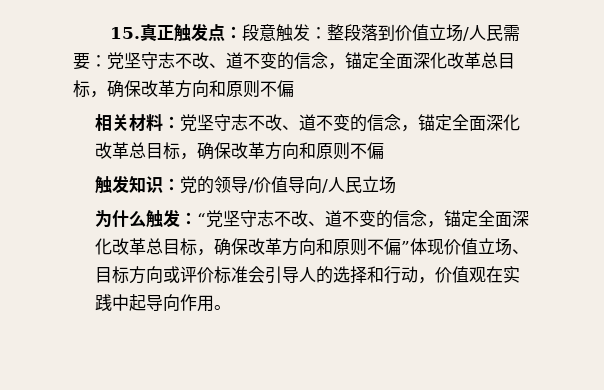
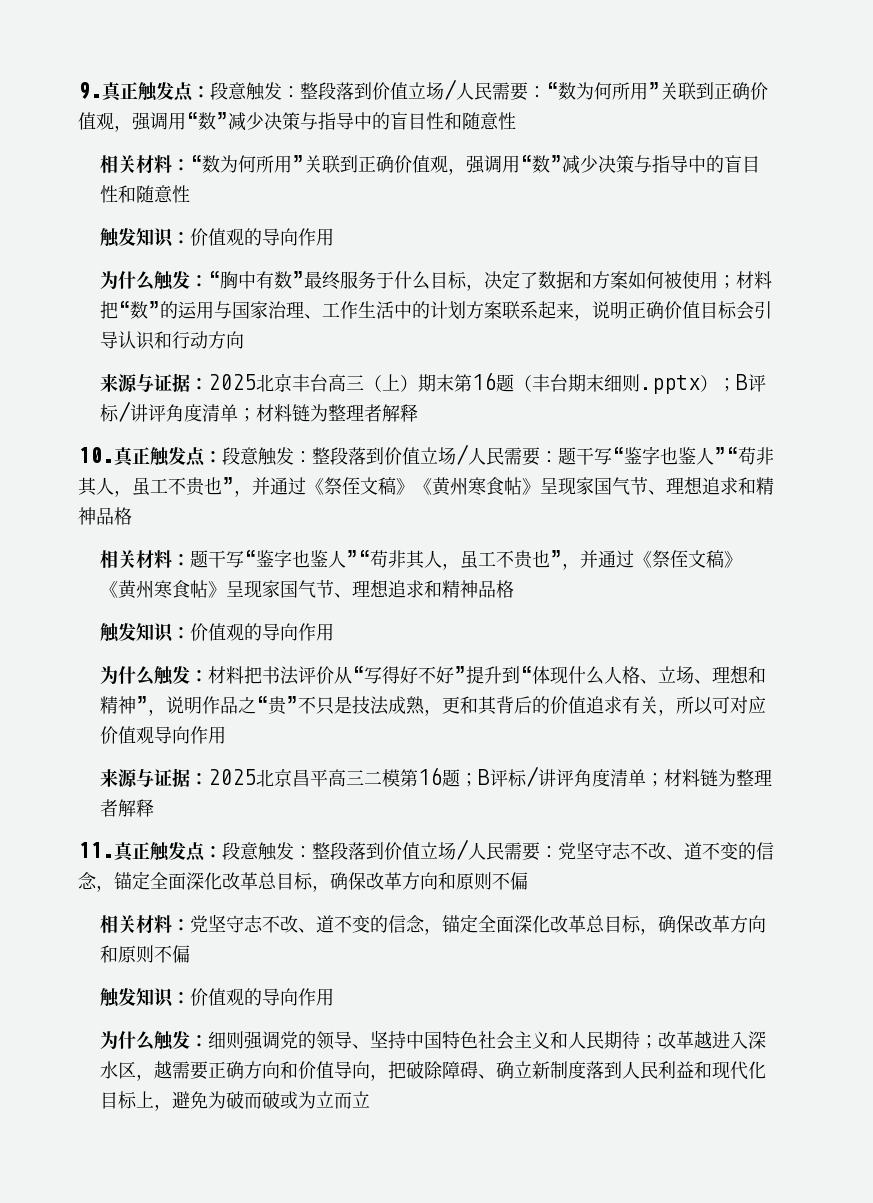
[109,27,140,39] 15. -> [78,79,768,102] [78,112,516,132] [99,155,760,175] [99,185,190,203] [99,228,334,248] [99,270,772,291] [99,301,772,321] [99,331,244,350] [99,372,766,394] [99,401,418,422] [78,444,774,467] [78,476,774,497] [78,507,132,525] [99,549,742,570] [99,579,514,599] [99,623,334,643] [99,665,766,686] [99,696,766,716] [99,726,226,744] [99,766,772,787] [99,799,154,817] [78,842,114,858] 9.真正触发点：段意触发：整段落到价值立场/人民需要：“数为何所用”关联到正确价值观，强调用“数”减少决策与指导中的盲目性和随意性 // 相关材料：“数为何所用”关联到正确价值观，强调用“数”减少决策与指导中的盲目性和随意性 // 触发知识：价值观的导向作用 // 为什么触发：“胸中有数”最终服务于什么目标，决定了数据和方案如何被使用；材料把“数”的运用与国家治理、工作生活中的计划方案联系起来，说明正确价值目标会引导认识和行动方向 // 来源与证据：2025北京丰台高三（上）期末第16题（丰台期末细则.pptx）；B评标/讲评角度清单；材料链为整理者解释 // 10.真正触发点：段意触发：整段落到价值立场/人民需要：题干写“鉴字也鉴人”“苟非其人，虽工不贵也”，并通过《祭侄文稿》《黄州寒食帖》呈现家国气节、理想追求和精神品格 // 相关材料：题干写“鉴字也鉴人”“苟非其人，虽工不贵也”，并通过《祭侄文稿》《黄州寒食帖》呈现家国气节、理想追求和精神品格 // 触发知识：价值观的导向作用 // 为什么触发：材料把书法评价从“写得好不好”提升到“体现什么人格、立场、理想和精神”，说明作品之“贵”不只是技法成熟，更和其背后的价值追求有关，所以可对应价值观导向作用 // 来源与证据：2025北京昌平高三二模第16题；B评标/讲评角度清单；材料链为整理者解释 // 11.
[180,176,397,194] [95,209,530,228] [95,238,530,256] [95,266,521,284] [95,294,232,312] 党的领导/价值导向/人民立场 // 为什么触发：“党坚守志不改、道不变的信念，锚定全面深化改革总目标，确保改革方向和原则不偏”体现价值立场、目标方向或评价标准会引导人的选择和行动，价值观在实践中起导向作用。 -> [189,988,334,1006] [99,1030,766,1051] [99,1061,766,1081] [99,1091,370,1111] 价值观的导向作用 // 为什么触发：细则强调党的领导、坚持中国特色社会主义和人民期待；改革越进入深水区，越需要正确方向和价值导向，把破除障碍、确立新制度落到人民利益和现代化目标上，避免为破而破或为立而立

